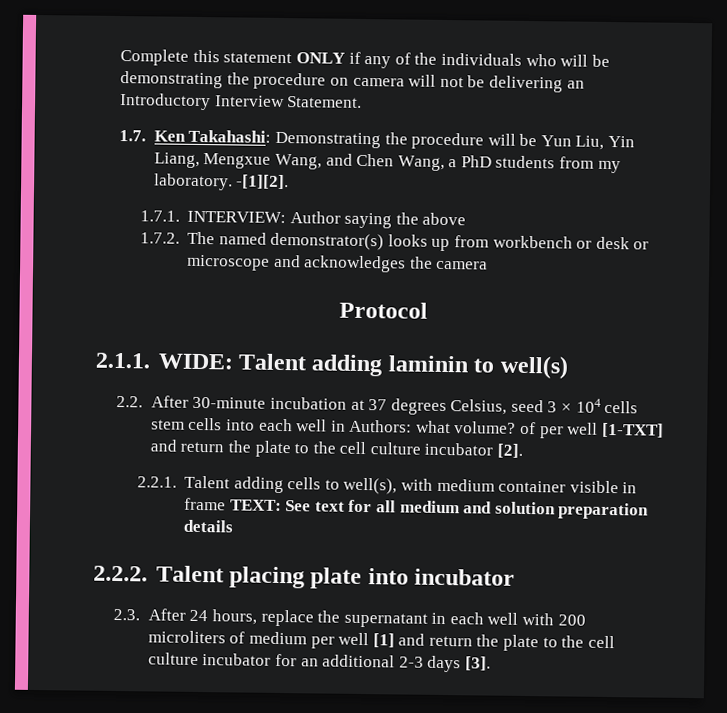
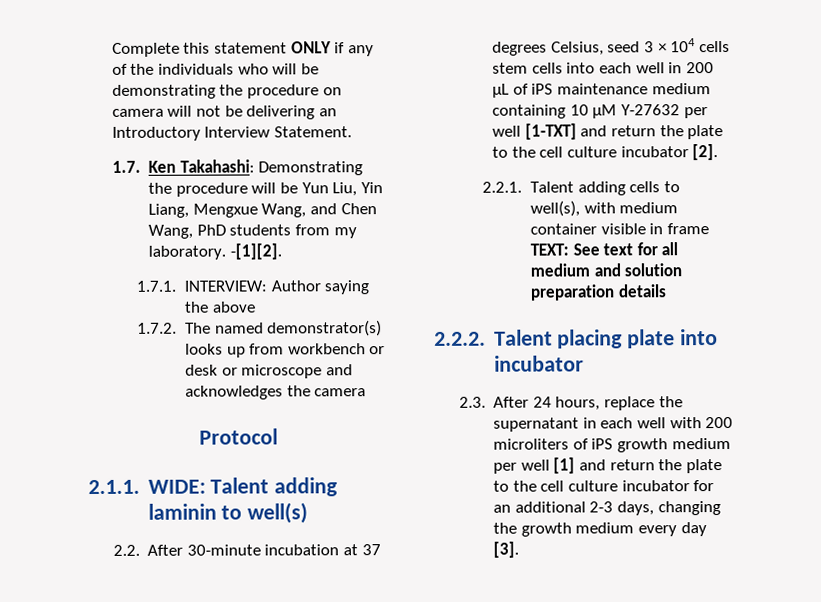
[448,159,458,168] a -> (194, 231) none
[349,419,537,435] Authors: what volume? of -> [685,62,714,74] [492,83,711,98] [492,104,681,119] 200 μL of iPS maintenance medium containing 10 μM Y-27632
(246, 637) none -> [591,438,669,453] iPS growth
[427,655,462,673] days -> [617,501,721,516] [493,522,707,537] days, changing the growth medium every day

